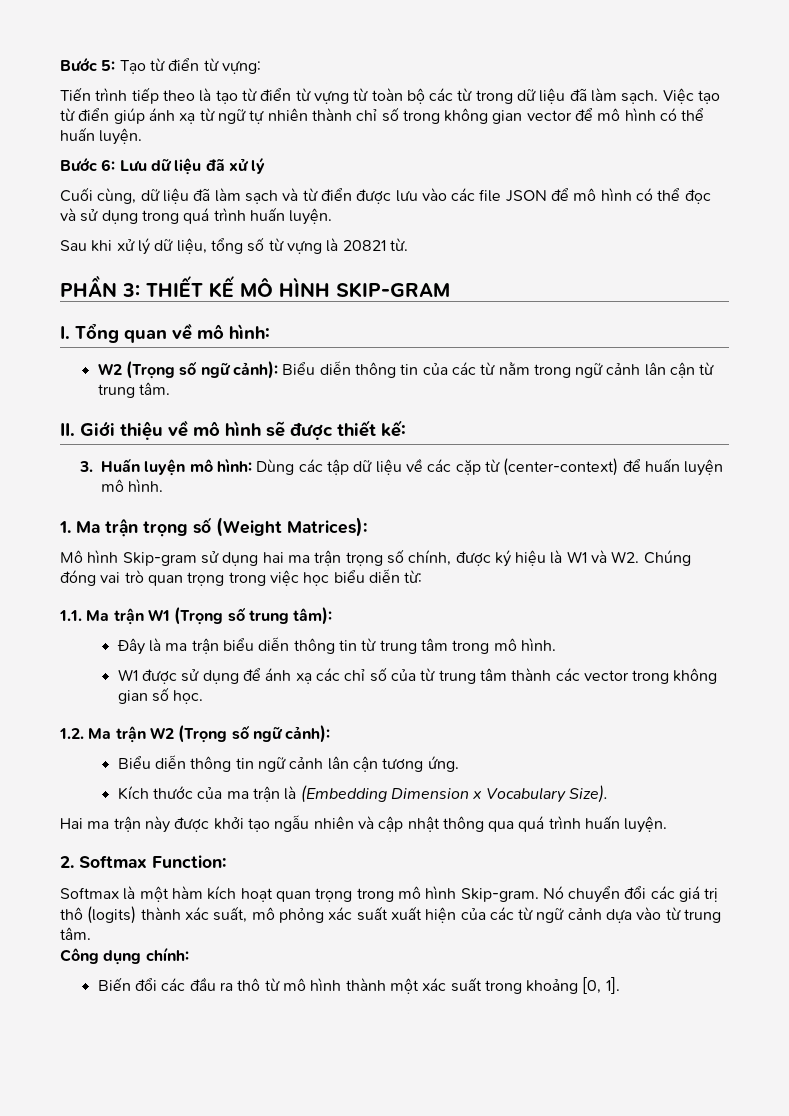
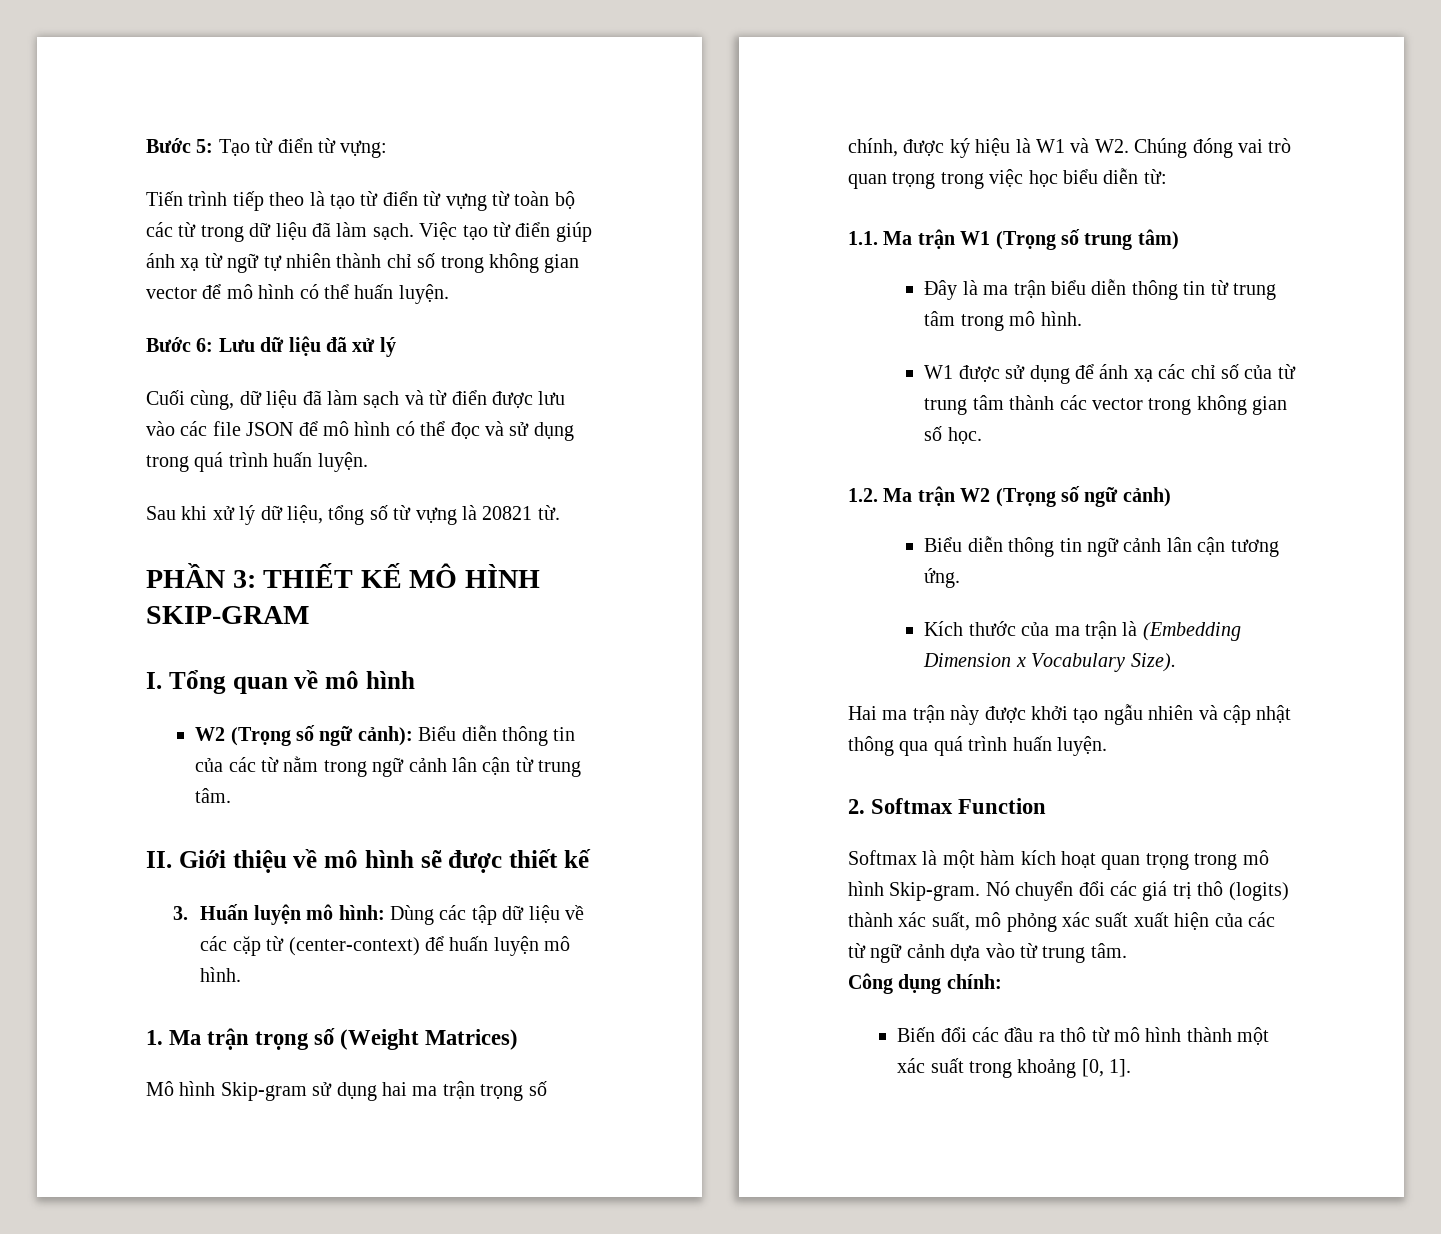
[229,324,270,339] hình: -> [365,671,415,689] hình
[381,420,406,437] kế: -> [563,849,591,868] kế
[287,517,367,537] Matrices): -> [425,1029,519,1050] Matrices)
[293,607,333,625] tâm): -> [1137,229,1179,250] tâm)
[285,725,331,743] cảnh): -> [1122,487,1171,507] cảnh)
[152,855,226,868] Function: -> [958,798,1047,814] Function

